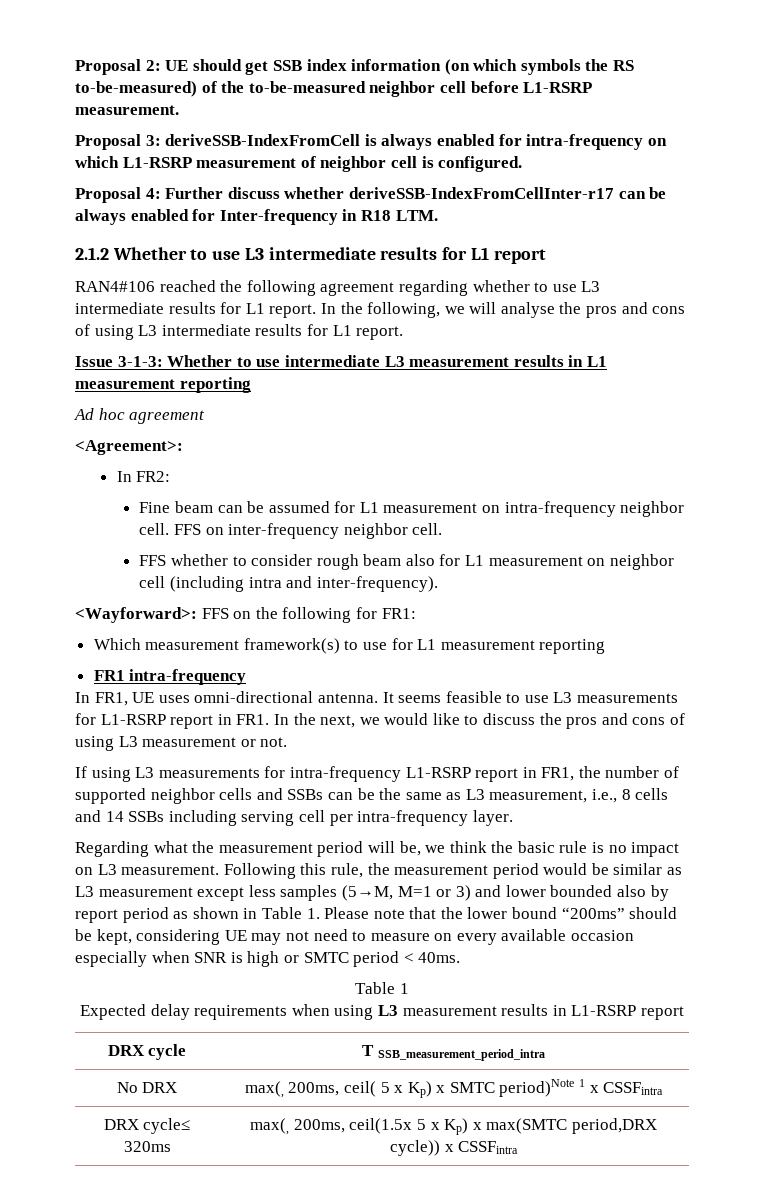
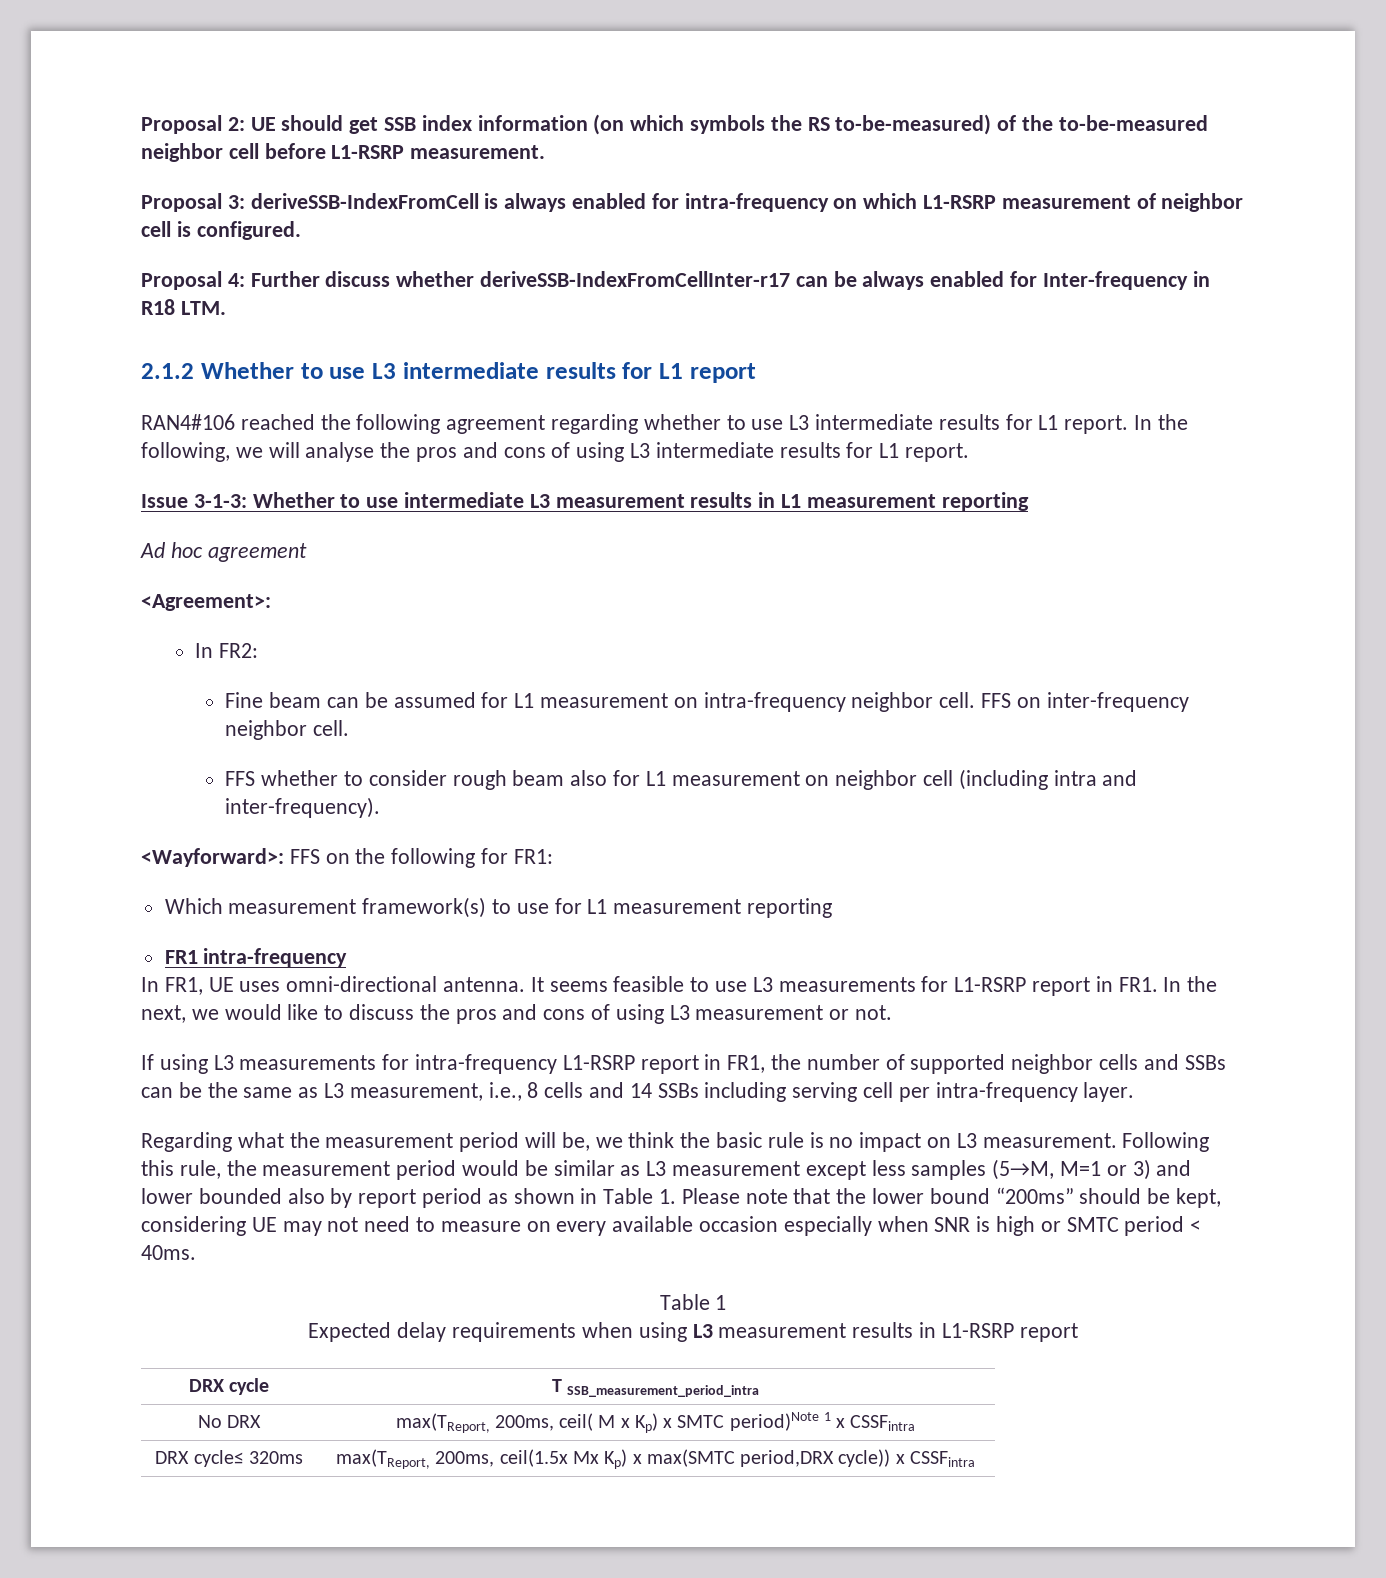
[244,1081,284,1098] max(, -> [395,1413,490,1433] max(TReport,
[380,1082,390,1093] 5 -> [598,1415,616,1428] M
[250,1118,290,1135] max(, -> [336,1449,431,1469] max(TReport,
[416,1119,440,1130] 5 x -> [572,1451,599,1464] Mx

